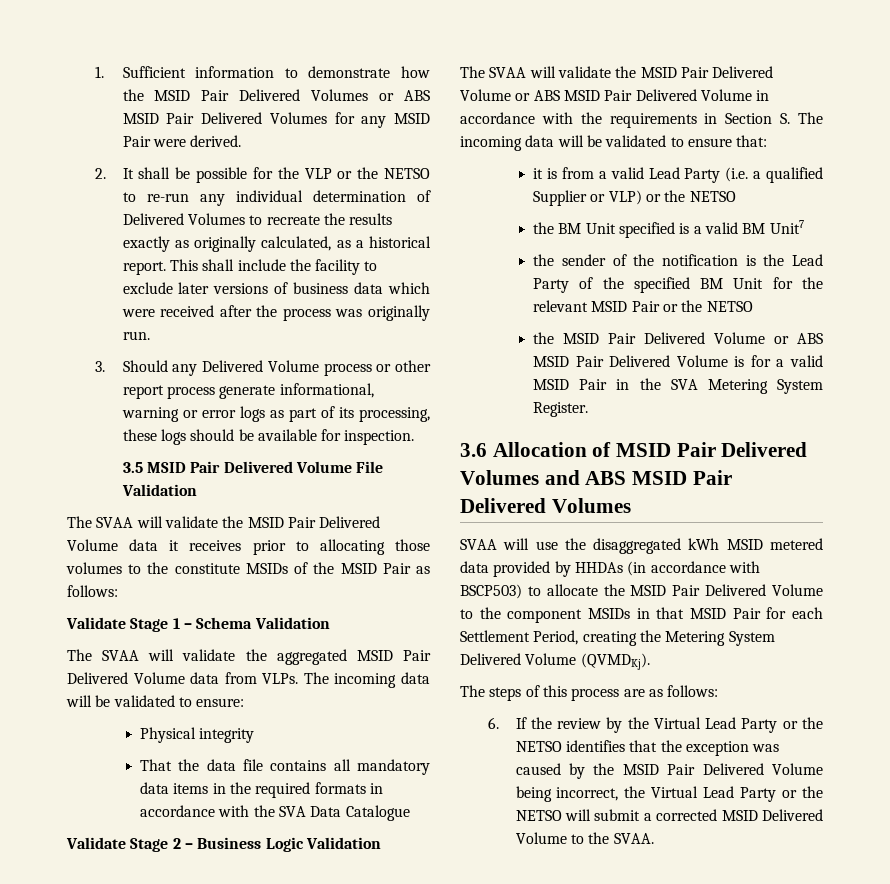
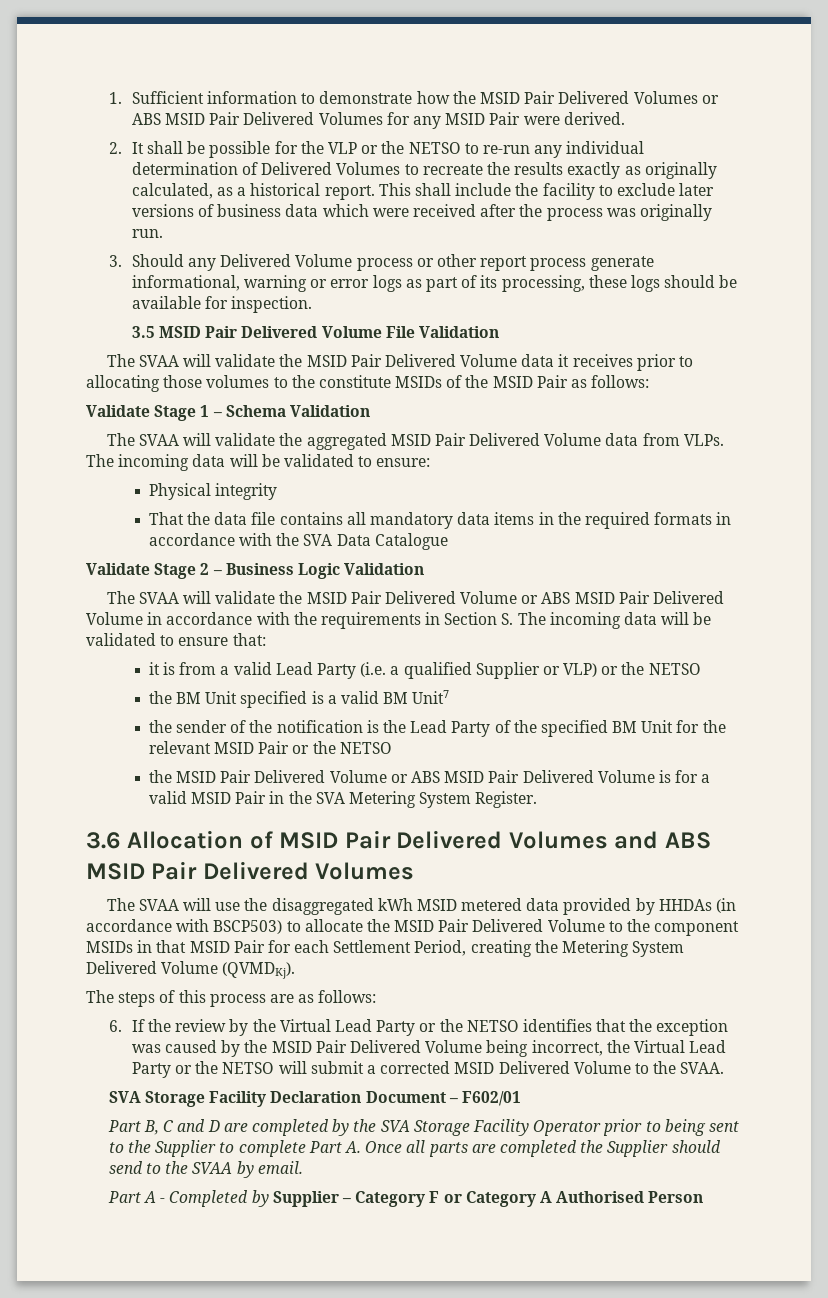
(631, 505) none -> [106,898,135,911] The
(654, 838) none -> [108,1091,522,1107] [107,1119,739,1136] [108,1140,721,1157] [108,1161,303,1178] [107,1190,704,1207] // SVA Storage Facility Declaration Document – F602/01 // Part B, C and D are completed by the SVA Storage Facility Operator prior to being sent to the Supplier to complete Part A. Once all parts are completed the Supplier should send to the SVAA by email. // Part A - Completed by Supplier – Category F or Category A Authorised Person

